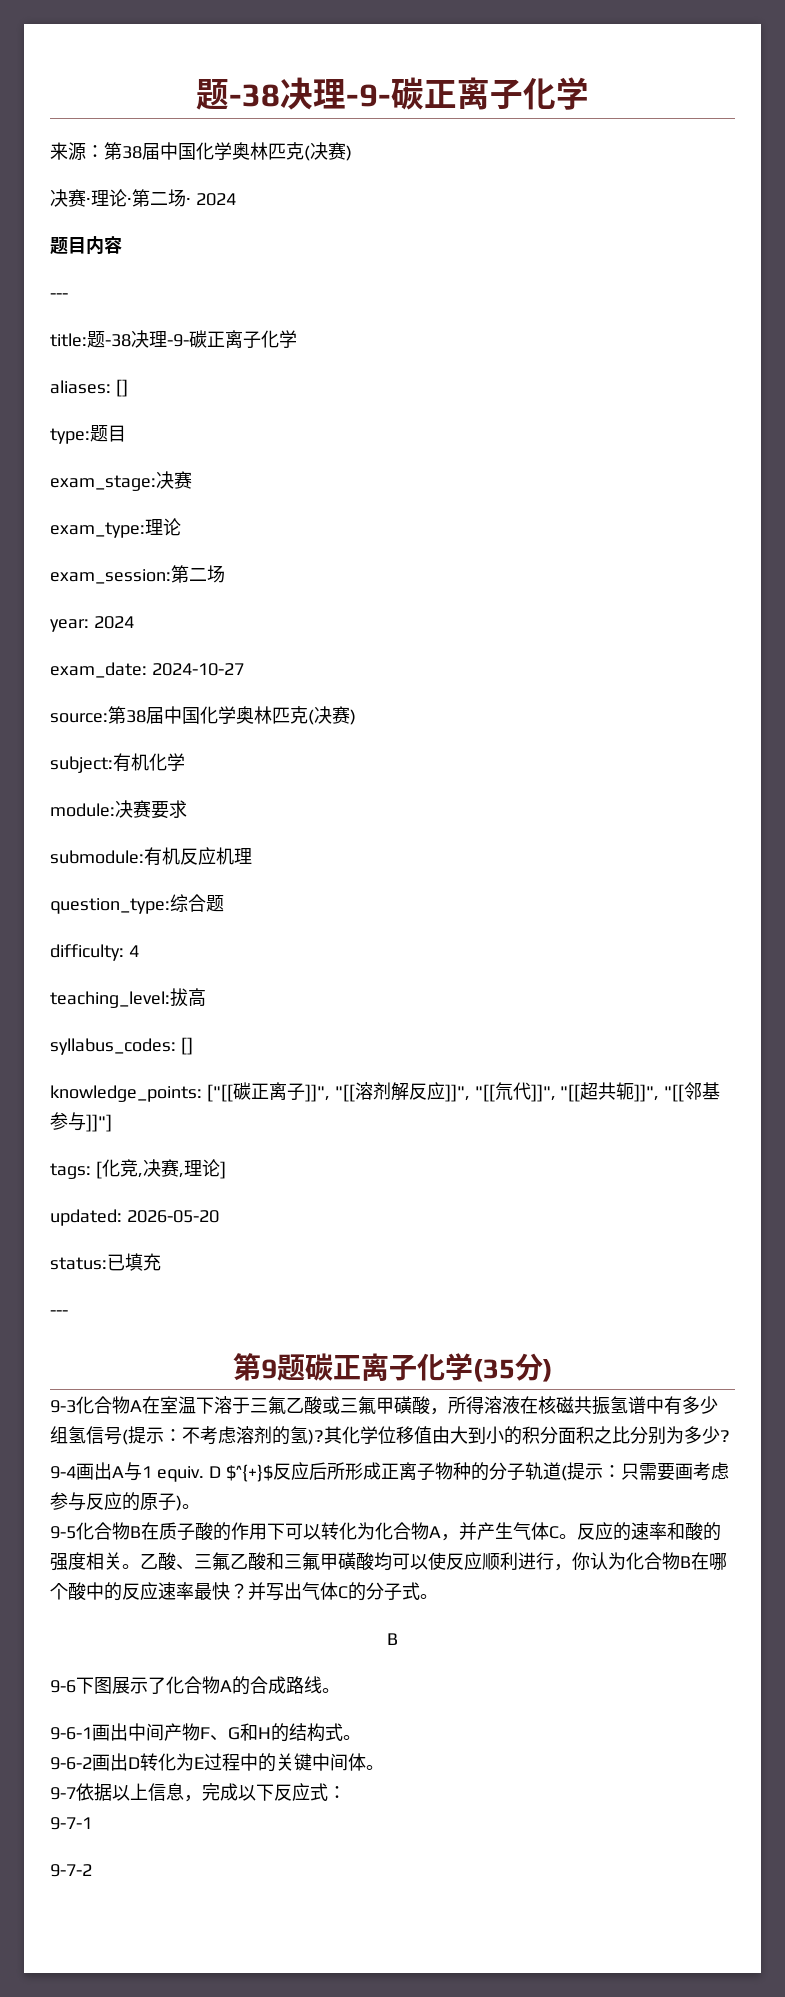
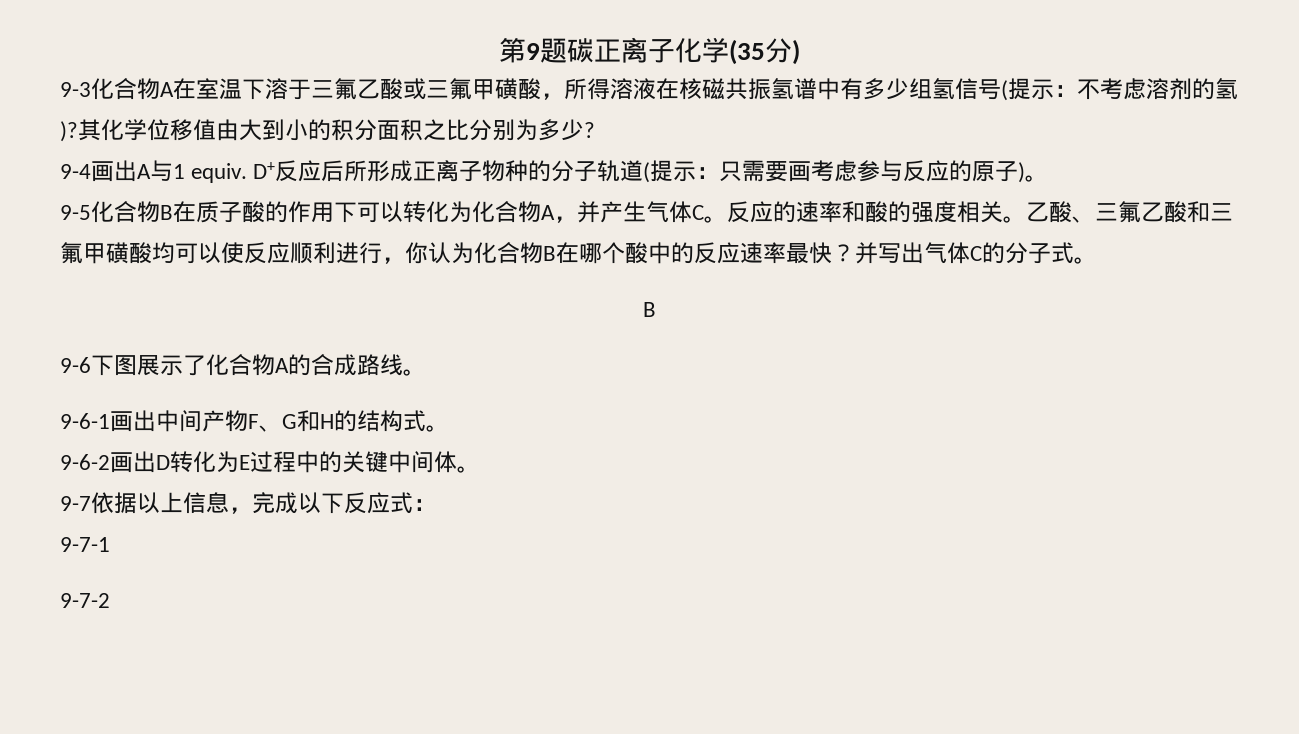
[196,77,589,110] [50,142,352,161] [50,189,236,207] [50,236,122,255] [50,293,68,299] [50,330,297,349] [50,379,128,397] [50,425,126,444] [50,471,192,491] [50,518,181,538] [50,565,225,584] [50,616,134,632] [50,662,244,678] [50,706,356,725] [50,753,185,773] [50,800,187,819] [50,847,252,866] [50,894,224,914] [50,944,139,961] [50,988,206,1008] [50,1037,193,1055] [50,1082,721,1102] [50,1112,112,1132] [50,1159,226,1179] [50,1209,219,1226] [50,1253,161,1271] [50,1310,68,1316] 题-38决理-9-碳正离子化学 // 来源：第38届中国化学奥林匹克(决赛) // 决赛·理论·第二场· 2024 // 题目内容 // --- // title:题-38决理-9-碳正离子化学 // aliases: [] // type:题目 // exam_stage:决赛 // exam_type:理论 // exam_session:第二场 // year: 2024 // exam_date: 2024-10-27 // source:第38届中国化学奥林匹克(决赛) // subject:有机化学 // module:决赛要求 // submodule:有机反应机理 // question_type:综合题 // difficulty: 4 // teaching_level:拔高 // syllabus_codes: [] // knowledge_points: ["[[碳正离子]]", "[[溶剂解反应]]", "[[氘代]]", "[[超共轭]]", "[[邻基参与]]"] // tags: [化竞,决赛,理论] // updated: 2026-05-20 // status:已填充 // --- // -> (499, 50) none
[208,1464,273,1482] D $^{+}$ -> [253,162,276,179] D+

